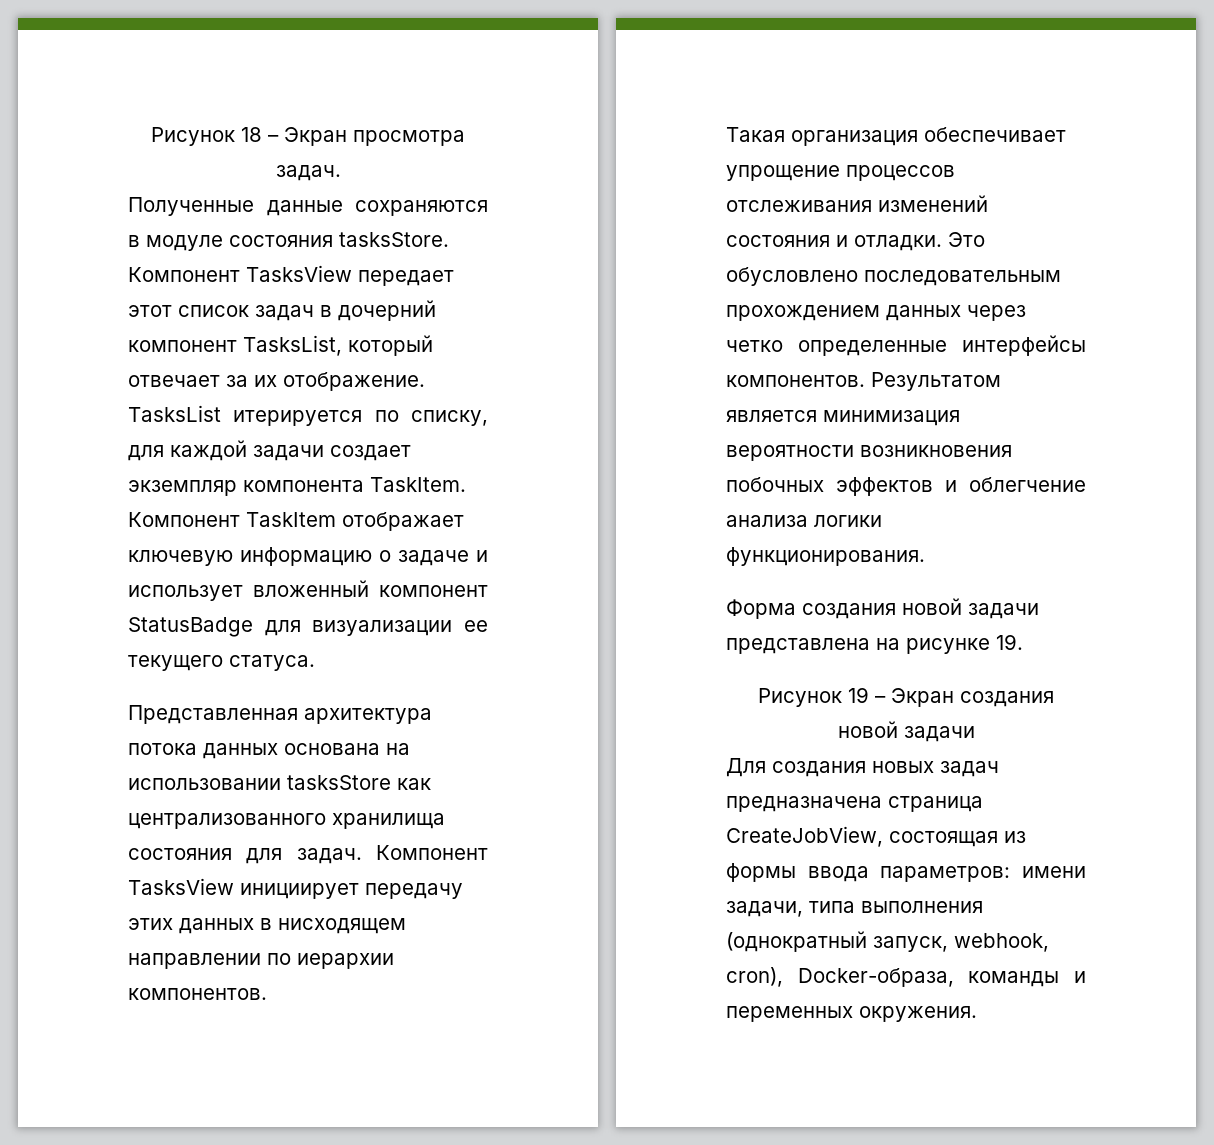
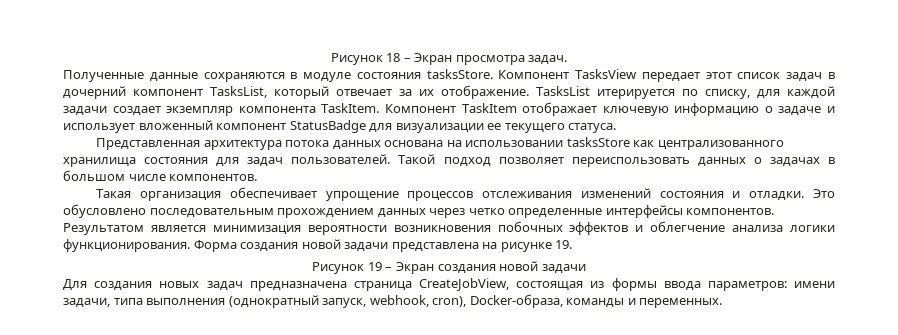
[296,845,488,864] [128,878,463,899] [128,918,406,934] [128,953,394,969] задач. Компонент TasksView инициирует передачу этих данных в нисходящем направлении по иерархии -> [247,154,836,167] [63,170,166,181] задач пользователей. Такой подход позволяет переиспользовать данных о задачах в большом числе
(925, 556) // -> (190, 245) none
[726,1006,977,1022] переменных окружения. -> [639,298,723,308] переменных.

